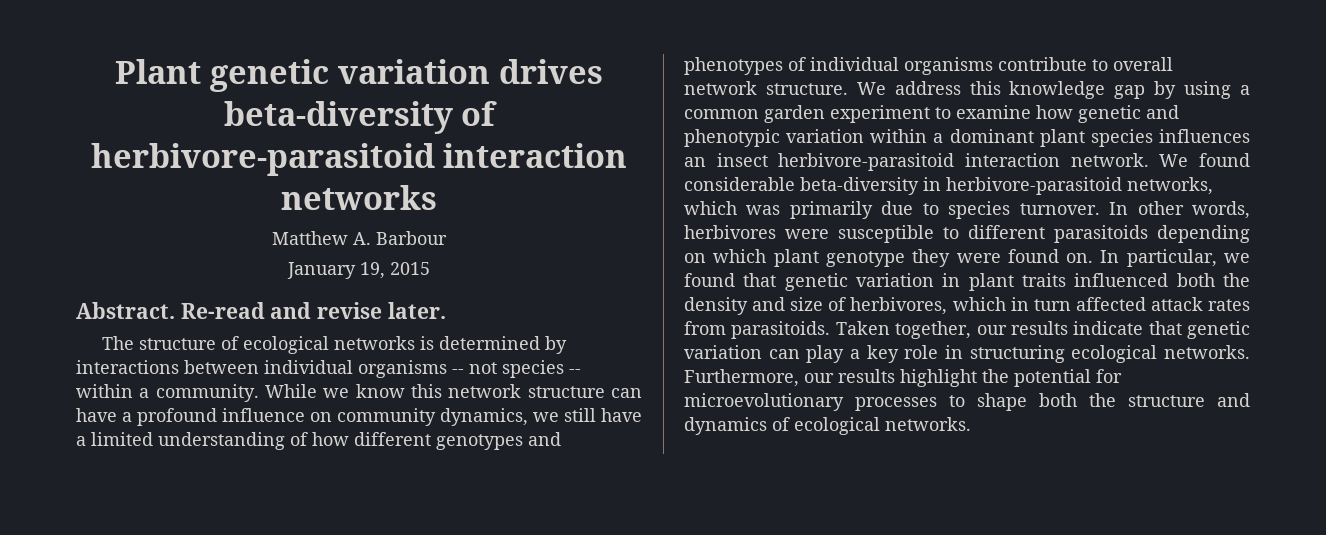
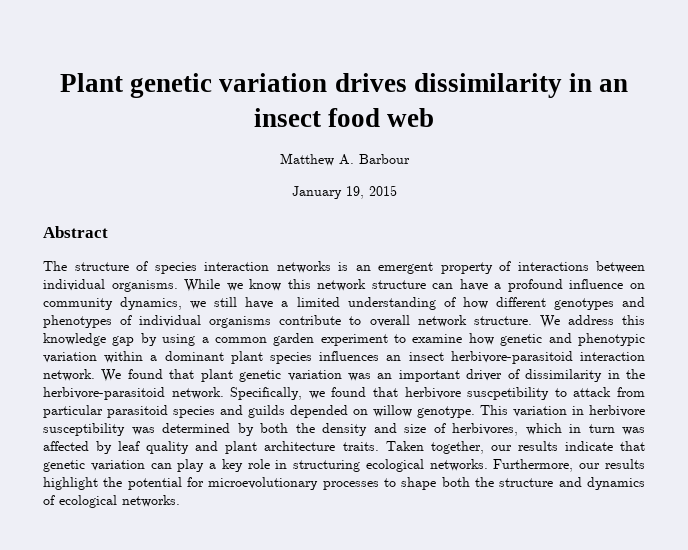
[223,101,498,134] [90,143,628,176] [281,185,437,210] beta-diversity of herbivore-parasitoid interaction networks -> [413,73,629,98] [253,108,435,127] dissimilarity in an insect food web
[76,302,446,319] [101,336,567,354] [76,360,581,378] [76,384,259,402] Abstract. Re-read and revise later. // The structure of ecological networks is determined by interactions between individual organisms -- not species -- within a community. -> [43,226,108,238] [43,261,645,274] [43,279,178,292] Abstract // The structure of species interaction networks is an emergent property of interactions between individual organisms.
[684,177,1213,195] [684,201,1250,219] [684,225,1250,243] [684,249,1250,267] [684,273,1169,291] considerable beta-diversity in herbivore-parasitoid networks, which was primarily due to species turnover. In other words, herbivores were susceptible to different parasitoids depending on which plant genotype they were found on. In particular, we found that genetic variation in plant traits influenced -> [169,369,646,382] [43,387,646,400] [43,405,645,418] [43,423,254,436] that plant genetic variation was an important driver of dissimilarity in the herbivore-parasitoid network. Specifically, we found that herbivore suscpetibility to attack from particular parasitoid species and guilds depended on willow genotype. This variation in herbivore susceptibility was determined by
[1075,297,1250,311] [684,321,831,339] affected attack rates from parasitoids. -> [622,427,645,435] [43,441,379,454] was affected by leaf quality and plant architecture traits.

